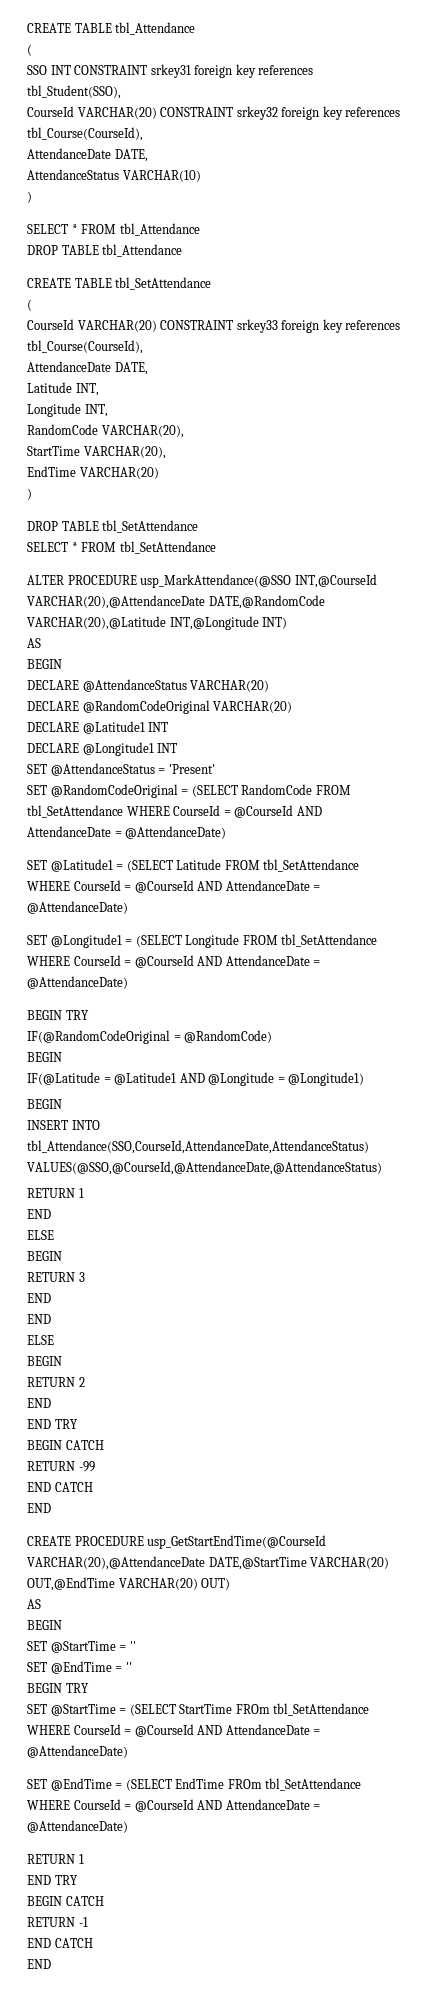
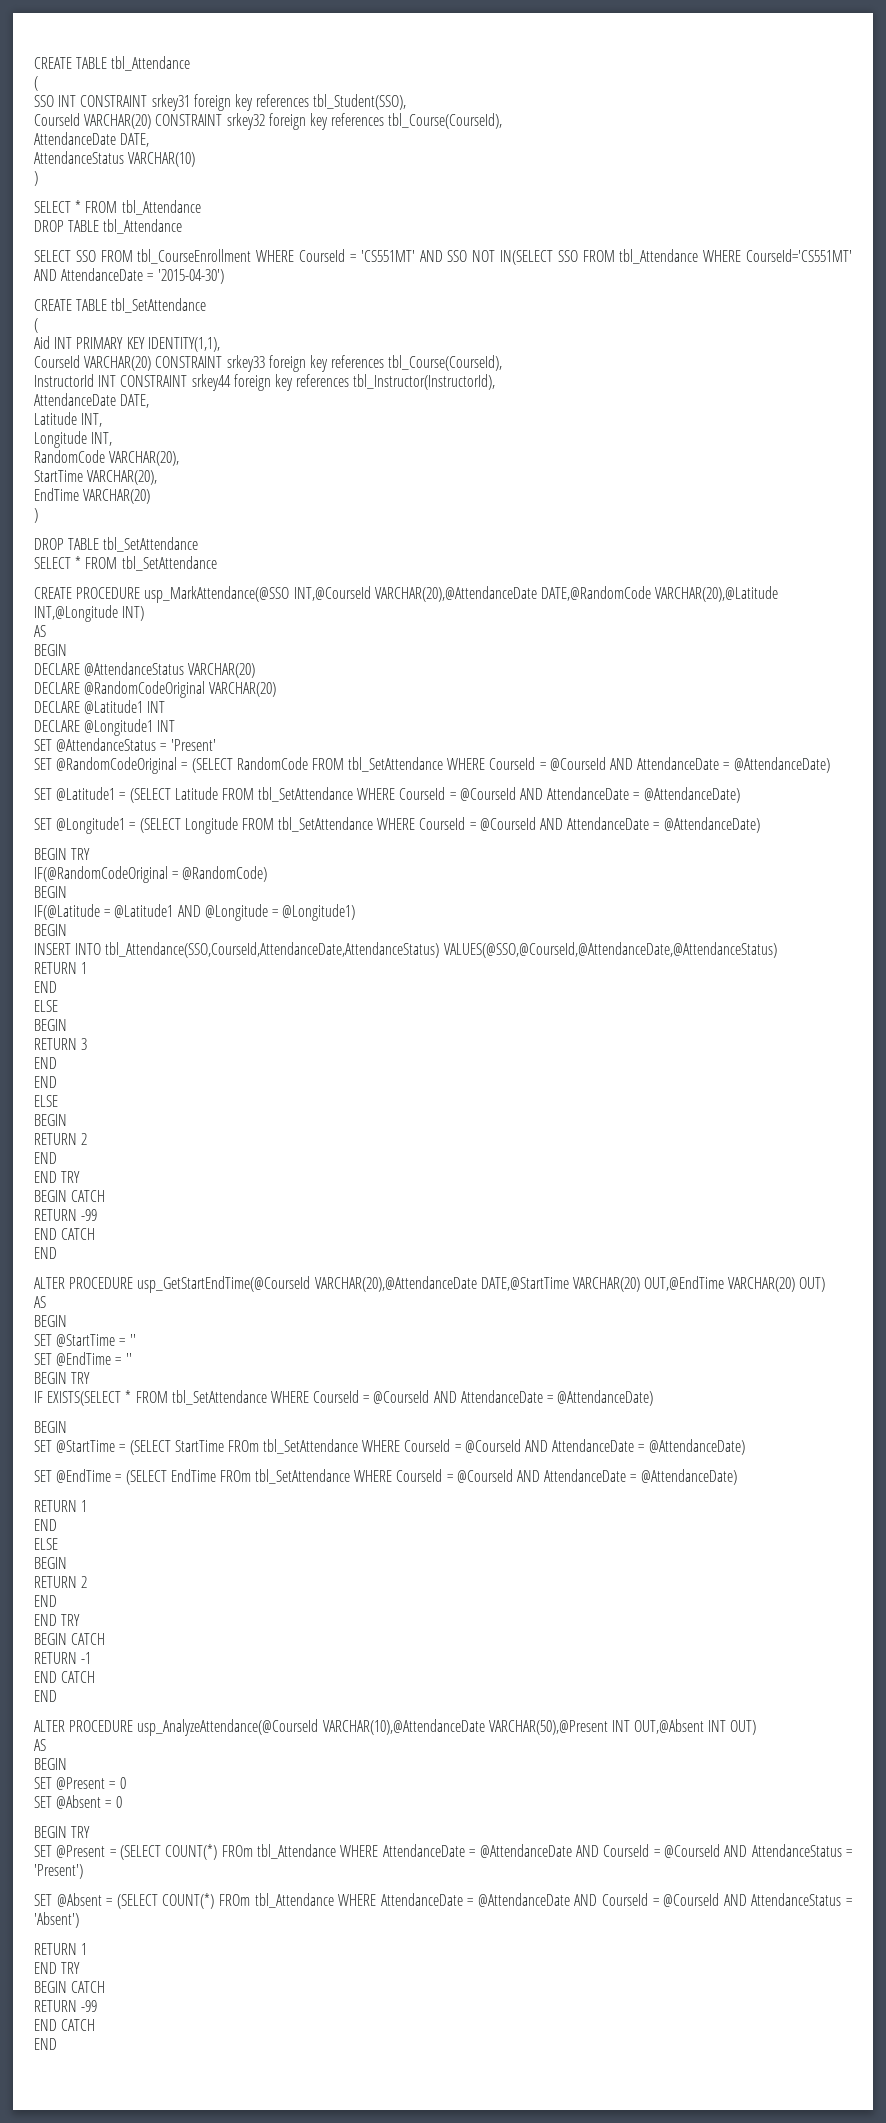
(183, 250) none -> [34,249,852,265] [34,268,224,284] // SELECT SSO FROM tbl_CourseEnrollment WHERE CourseId = 'CS551MT' AND SSO NOT IN(SELECT SSO FROM tbl_Attendance WHERE CourseId='CS551MT' AND AttendanceDate = '2015-04-30')
(32, 305) none -> [34,336,220,352] // Aid INT PRIMARY KEY IDENTITY(1,1),
(143, 347) none -> [34,374,496,391] // InstructorId INT CONSTRAINT srkey44 foreign key references tbl_Instructor(InstructorId),
[27,575,64,585] ALTER -> [34,587,72,599] CREATE
[27,1536,71,1546] CREATE -> [34,1277,65,1289] ALTER
(89, 1688) none -> [34,1390,654,1406] [34,1421,67,1433] // IF EXISTS(SELECT * FROM tbl_SetAttendance WHERE CourseId = @CourseId AND AttendanceDate = @AttendanceDate) // BEGIN
(51, 1880) none -> [34,1538,58,1550] [34,1557,67,1569] [34,1576,88,1588] [34,1595,57,1607] [34,1614,57,1626] // ELSE // BEGIN // RETURN 2 // END // END
(51, 1964) none -> [34,1719,757,1736] [34,1739,46,1751] [34,1758,67,1770] [34,1777,126,1790] [34,1795,122,1809] [34,1826,91,1838] [34,1844,853,1860] [34,1864,83,1879] [34,1893,853,1909] [34,1912,79,1928] [34,1943,88,1955] [34,1962,81,1974] [34,1981,106,1993] [34,2000,98,2012] [34,2019,96,2031] [34,2038,57,2050] // ALTER PROCEDURE usp_AnalyzeAttendance(@CourseId VARCHAR(10),@AttendanceDate VARCHAR(50),@Present INT OUT,@Absent INT OUT) // AS // BEGIN // SET @Present = 0 // SET @Absent = 0 // BEGIN TRY // SET @Present = (SELECT COUNT(*) FROm tbl_Attendance WHERE AttendanceDate = @AttendanceDate AND CourseId = @CourseId AND AttendanceStatus = 'Present') // SET @Absent = (SELECT COUNT(*) FROm tbl_Attendance WHERE AttendanceDate = @AttendanceDate AND CourseId = @CourseId AND AttendanceStatus = 'Absent') // RETURN 1 // END TRY // BEGIN CATCH // RETURN -99 // END CATCH // END

